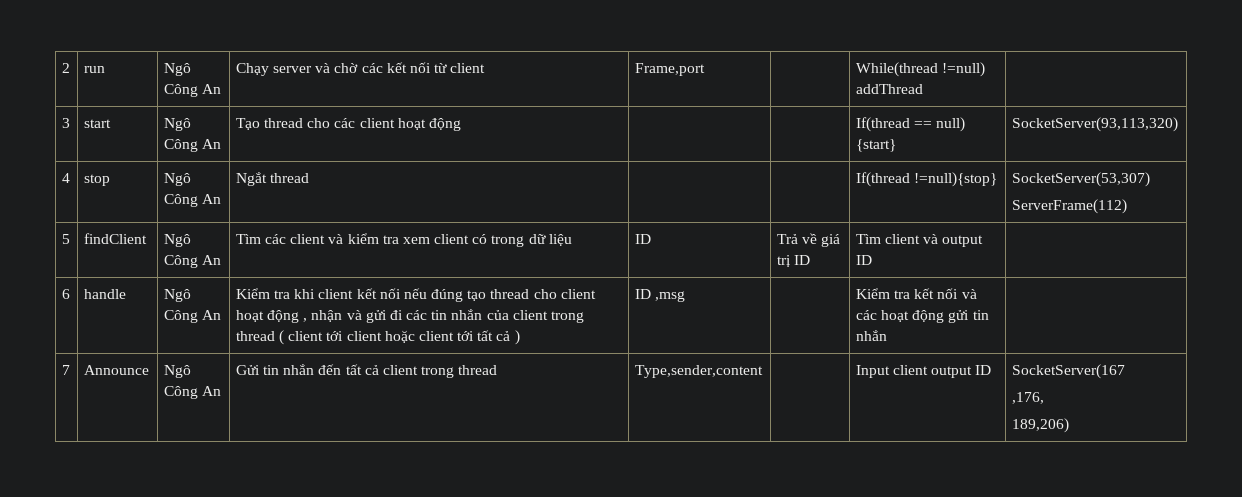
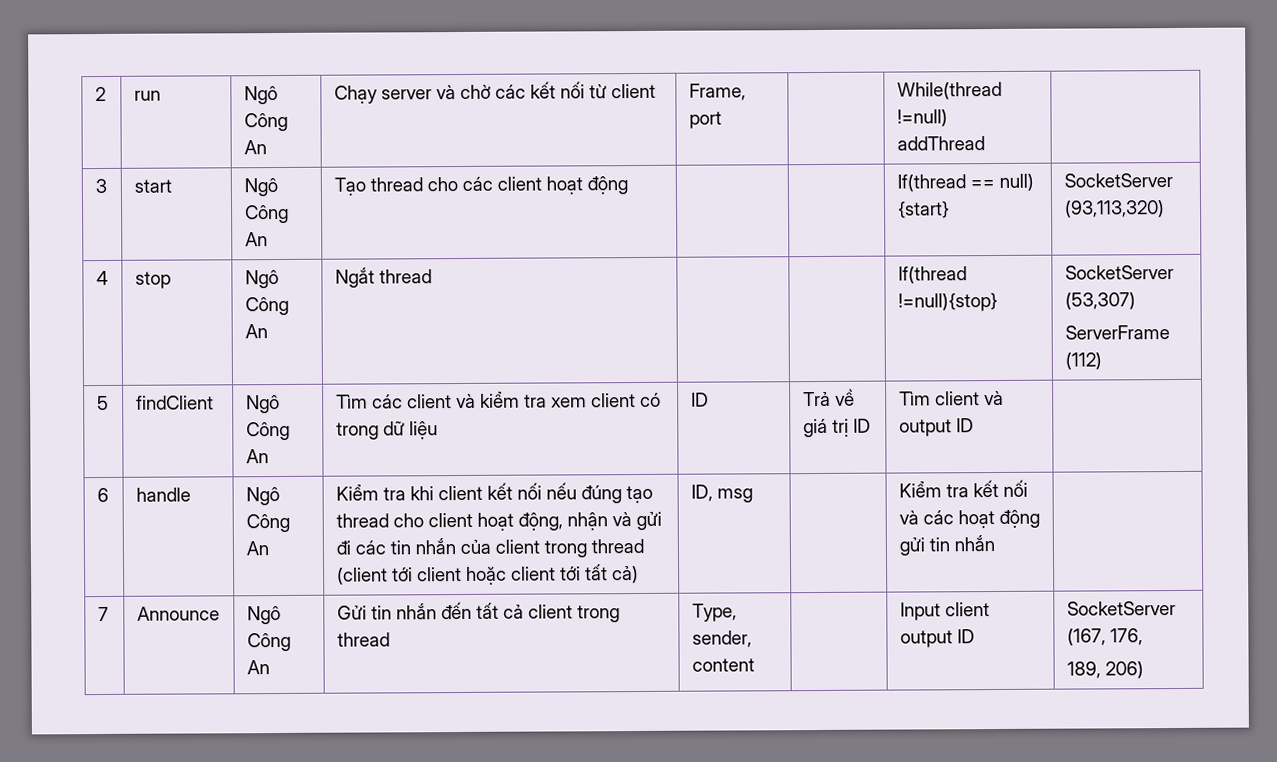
[634,63,705,76] Frame,port -> [688,83,746,101] [688,111,722,129] Frame, port
[1011,117,1178,132] SocketServer(93,113,320) -> [1063,173,1173,188] [1063,200,1165,218] SocketServer (93,113,320)
[1011,172,1150,187] [1011,199,1127,214] SocketServer(53,307) // ServerFrame(112) -> [1064,265,1174,280] [1064,292,1136,310] [1064,325,1170,340] [1064,352,1102,370] SocketServer (53,307) // ServerFrame (112)
[267,310,308,323] động , -> [517,512,563,531] động,
[279,330,324,345] ( client -> [336,567,388,585] (client
[496,330,520,345] [634,289,686,302] cả ) | ID ,msg -> [611,566,639,584] [690,484,753,503] cả) | ID, msg
[634,365,763,378] Type,sender,content -> [691,603,737,622] [691,630,752,648] [691,658,755,672] Type, sender, content
[1011,364,1125,379] [1011,392,1044,404] [1011,418,1069,433] SocketServer(167 // ,176, // 189,206) -> [1066,601,1176,616] [1066,628,1143,646] [1066,661,1144,679] SocketServer (167, 176, // 189, 206)

